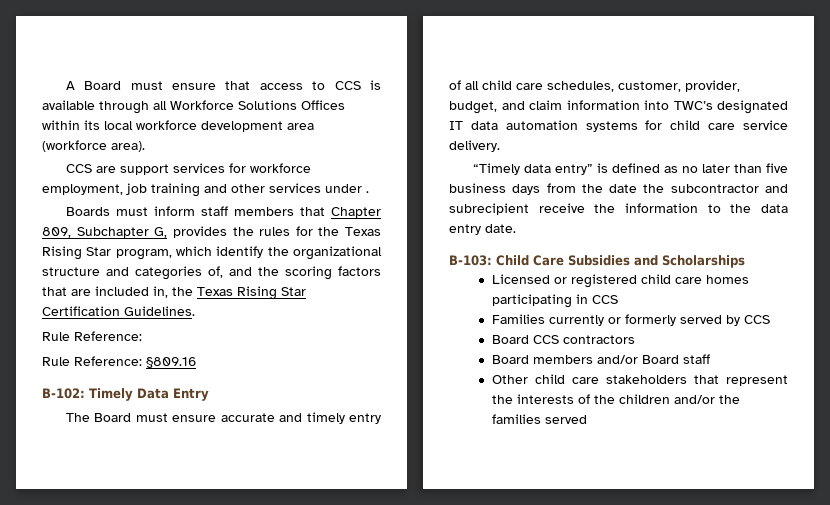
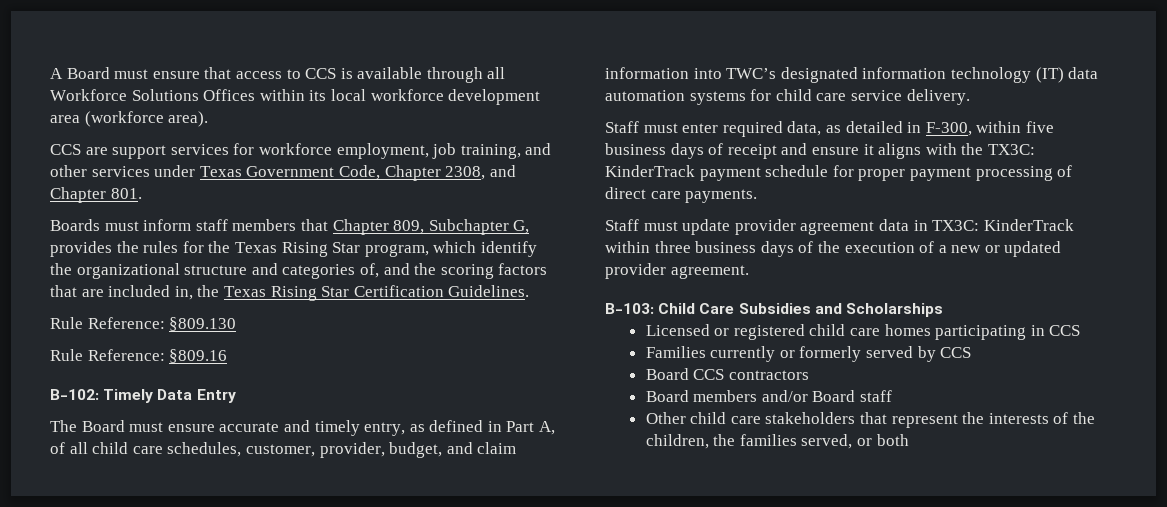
[151,183,200,197] training -> [460,144,521,159] training,
[366,191,369,193] . -> [199,165,516,181] [50,187,142,203] Texas Government Code, Chapter 2308, and Chapter 801.
(142, 336) none -> [169,317,237,331] §809.130
[349,413,381,424] entry -> [364,420,556,436] entry, as defined in Part A,
[449,121,463,130] IT -> [862,67,1064,83] information technology (IT)
[472,163,788,175] [449,183,788,195] [449,203,788,215] [449,224,516,235] “Timely data entry” is defined as no later than five business days from the date the subcontractor and subrecipient receive the information to the data entry date. -> [605,121,1054,137] [605,143,1035,159] [605,165,1073,181] [605,187,758,203] [605,219,1074,235] [605,241,1062,257] [605,263,749,279] Staff must enter required data, as detailed in F-300, within five business days of receipt and ensure it aligns with the TX3C: KinderTrack payment schedule for proper payment processing of direct care payments. // Staff must update provider agreement data in TX3C: KinderTrack within three business days of the execution of a new or updated provider agreement.
[618,394,740,404] [491,414,587,424] children and/or the families served -> [645,434,909,449] children, the families served, or both

